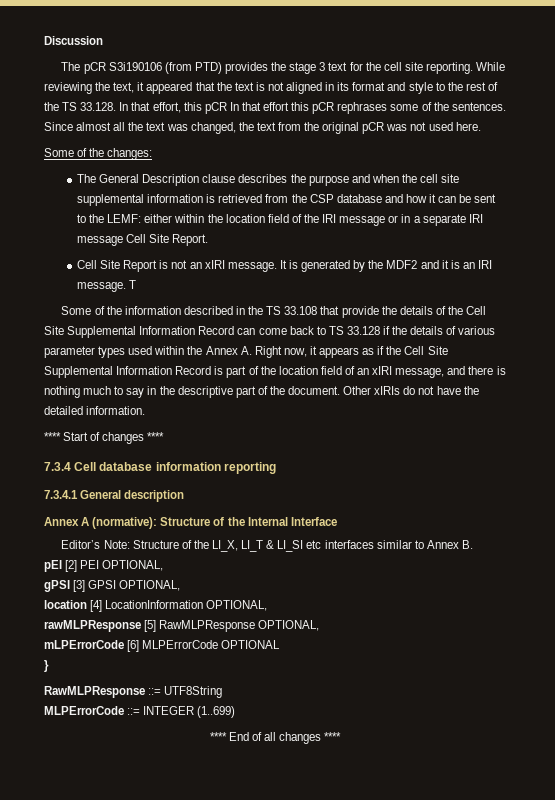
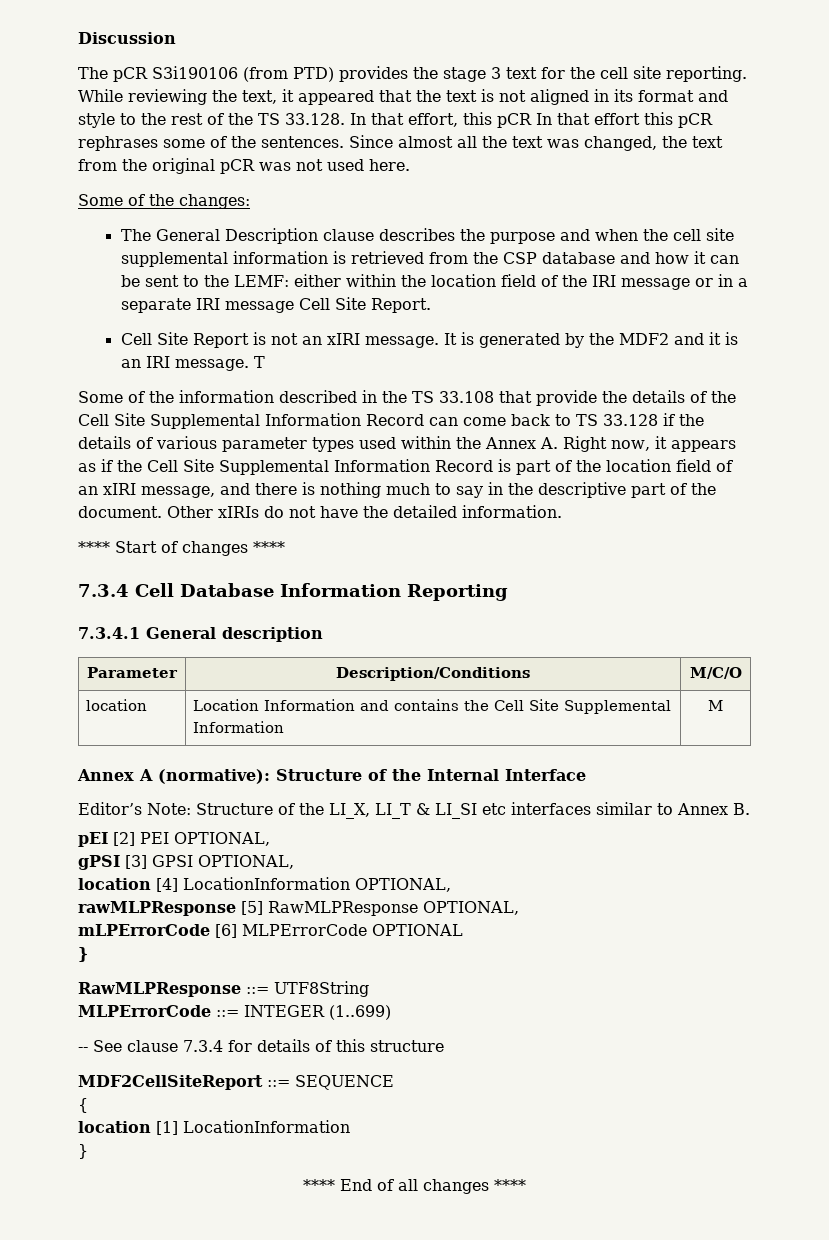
[99,462,276,474] database information reporting -> [180,583,508,601] Database Information Reporting
(185, 496) none -> [87,667,178,678] [336,667,530,681] [689,667,742,679] [86,699,148,711] [193,699,672,714] [193,721,285,733] [707,700,723,711] // Parameter | Description/Conditions | M/C/O // location | Location Information and contains the Cell Site Supplemental Information | M
(236, 712) none -> [78,1039,444,1052] [78,1075,394,1090] [78,1098,88,1113] [78,1120,350,1135] [78,1144,88,1159] // -- See clause 7.3.4 for details of this structure // MDF2CellSiteReport ::= SEQUENCE // { // location [1] LocationInformation // }

